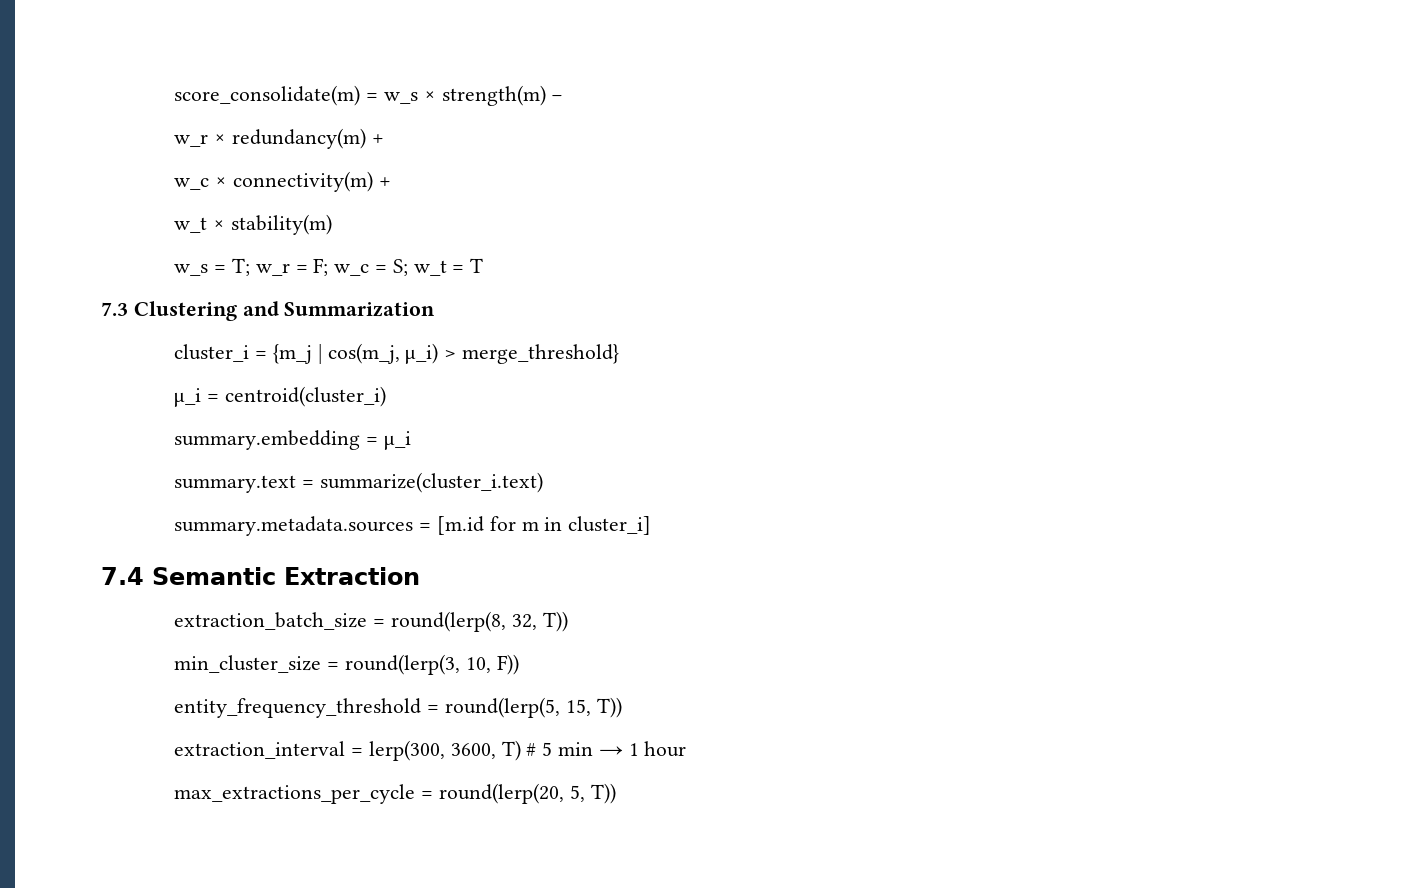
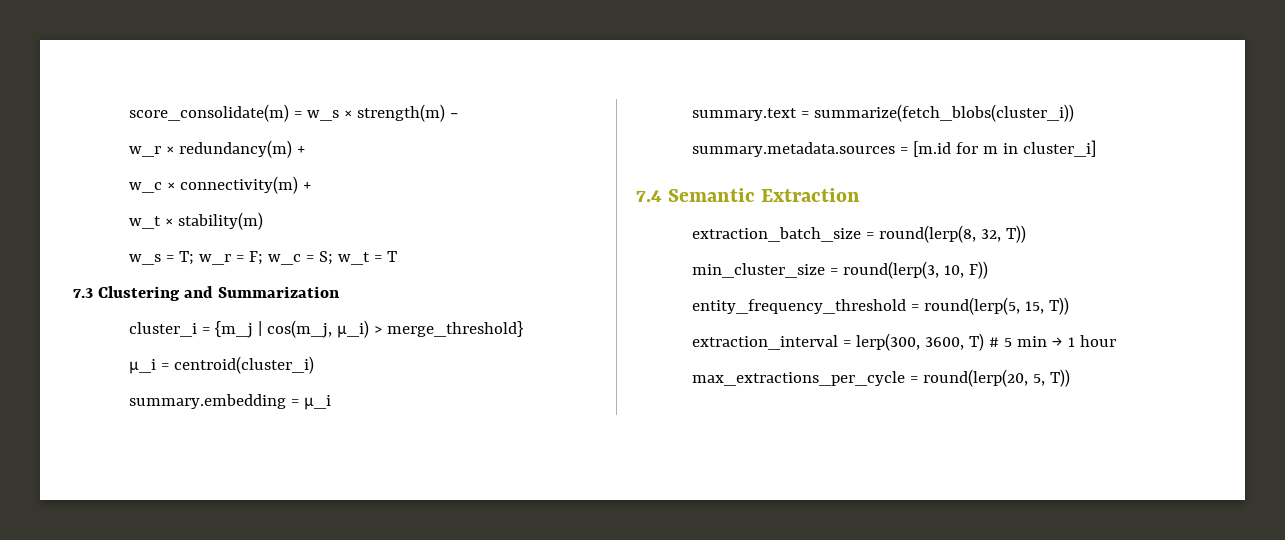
[320,472,544,493] summarize(cluster_i.text) -> [814,104,1075,122] summarize(fetch_blobs(cluster_i))

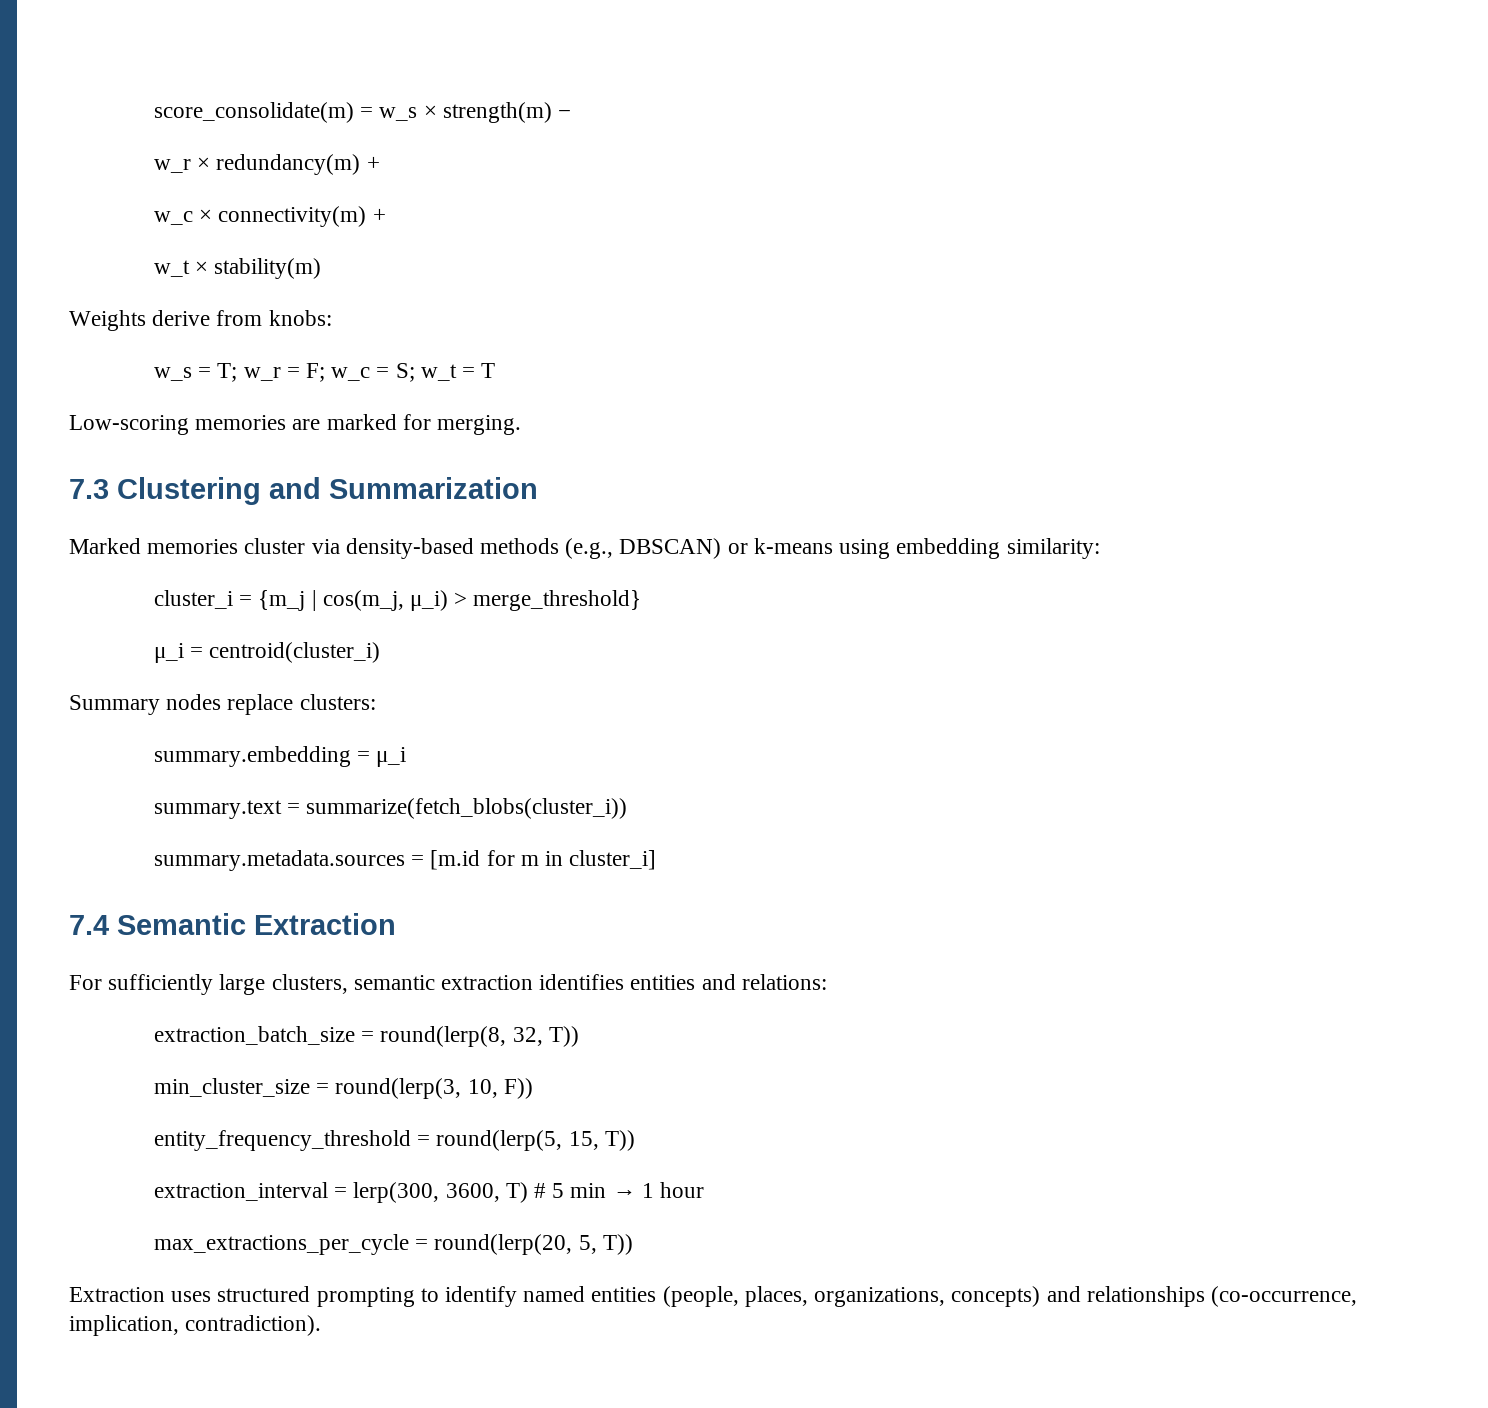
(264, 221) none -> [69,310,332,331] // Weights derive from knobs:
[73,286,340,301] 7.3 Clustering and Summarization -> [69,414,522,435] [69,477,538,505] [69,538,1100,559] Low-scoring memories are marked for merging. // 7.3 Clustering and Summarization // Marked memories cluster via density-based methods (e.g., DBSCAN) or k-means using embedding similarity:
(315, 365) none -> [69,694,376,715] // Summary nodes replace clusters:
(861, 195) none -> [69,974,827,995] // For sufficiently large clusters, semantic extraction identifies entities and relations:
(1071, 378) none -> [69,1286,1357,1307] [69,1315,322,1336] // Extraction uses structured prompting to identify named entities (people, places, organizations, concepts) and relationships (co-occurrence, implication, contradiction).

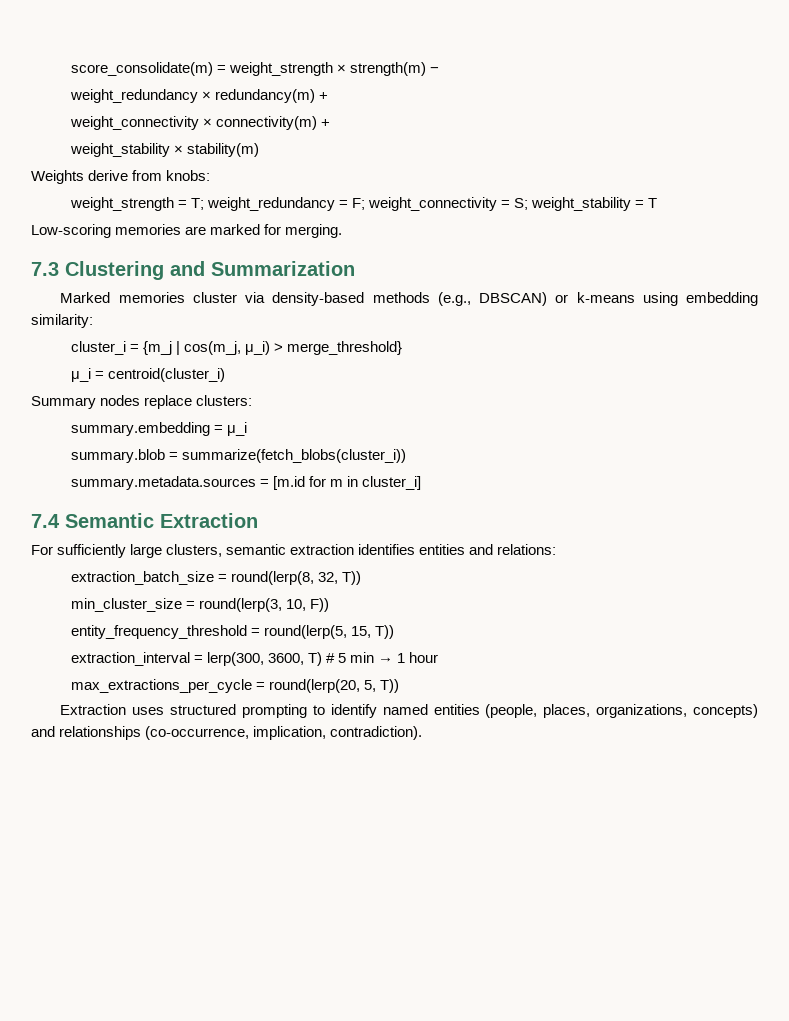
[379,107,418,121] w_s -> [228,62,333,76] weight_strength
[153,159,191,173] w_r -> [69,89,198,103] weight_redundancy
[153,211,193,225] w_c -> [69,116,199,130] weight_connectivity
[153,260,190,277] w_t -> [69,143,170,157] weight_stability
[153,367,192,381] w_s -> [69,197,174,211] weight_strength
[243,367,281,381] w_r -> [207,197,336,211] weight_redundancy
[331,367,371,381] w_c -> [368,197,498,211] weight_connectivity
[420,364,457,381] w_t -> [531,197,632,211] weight_stability
[153,800,282,819] summary.text -> [70,449,165,463] summary.blob

